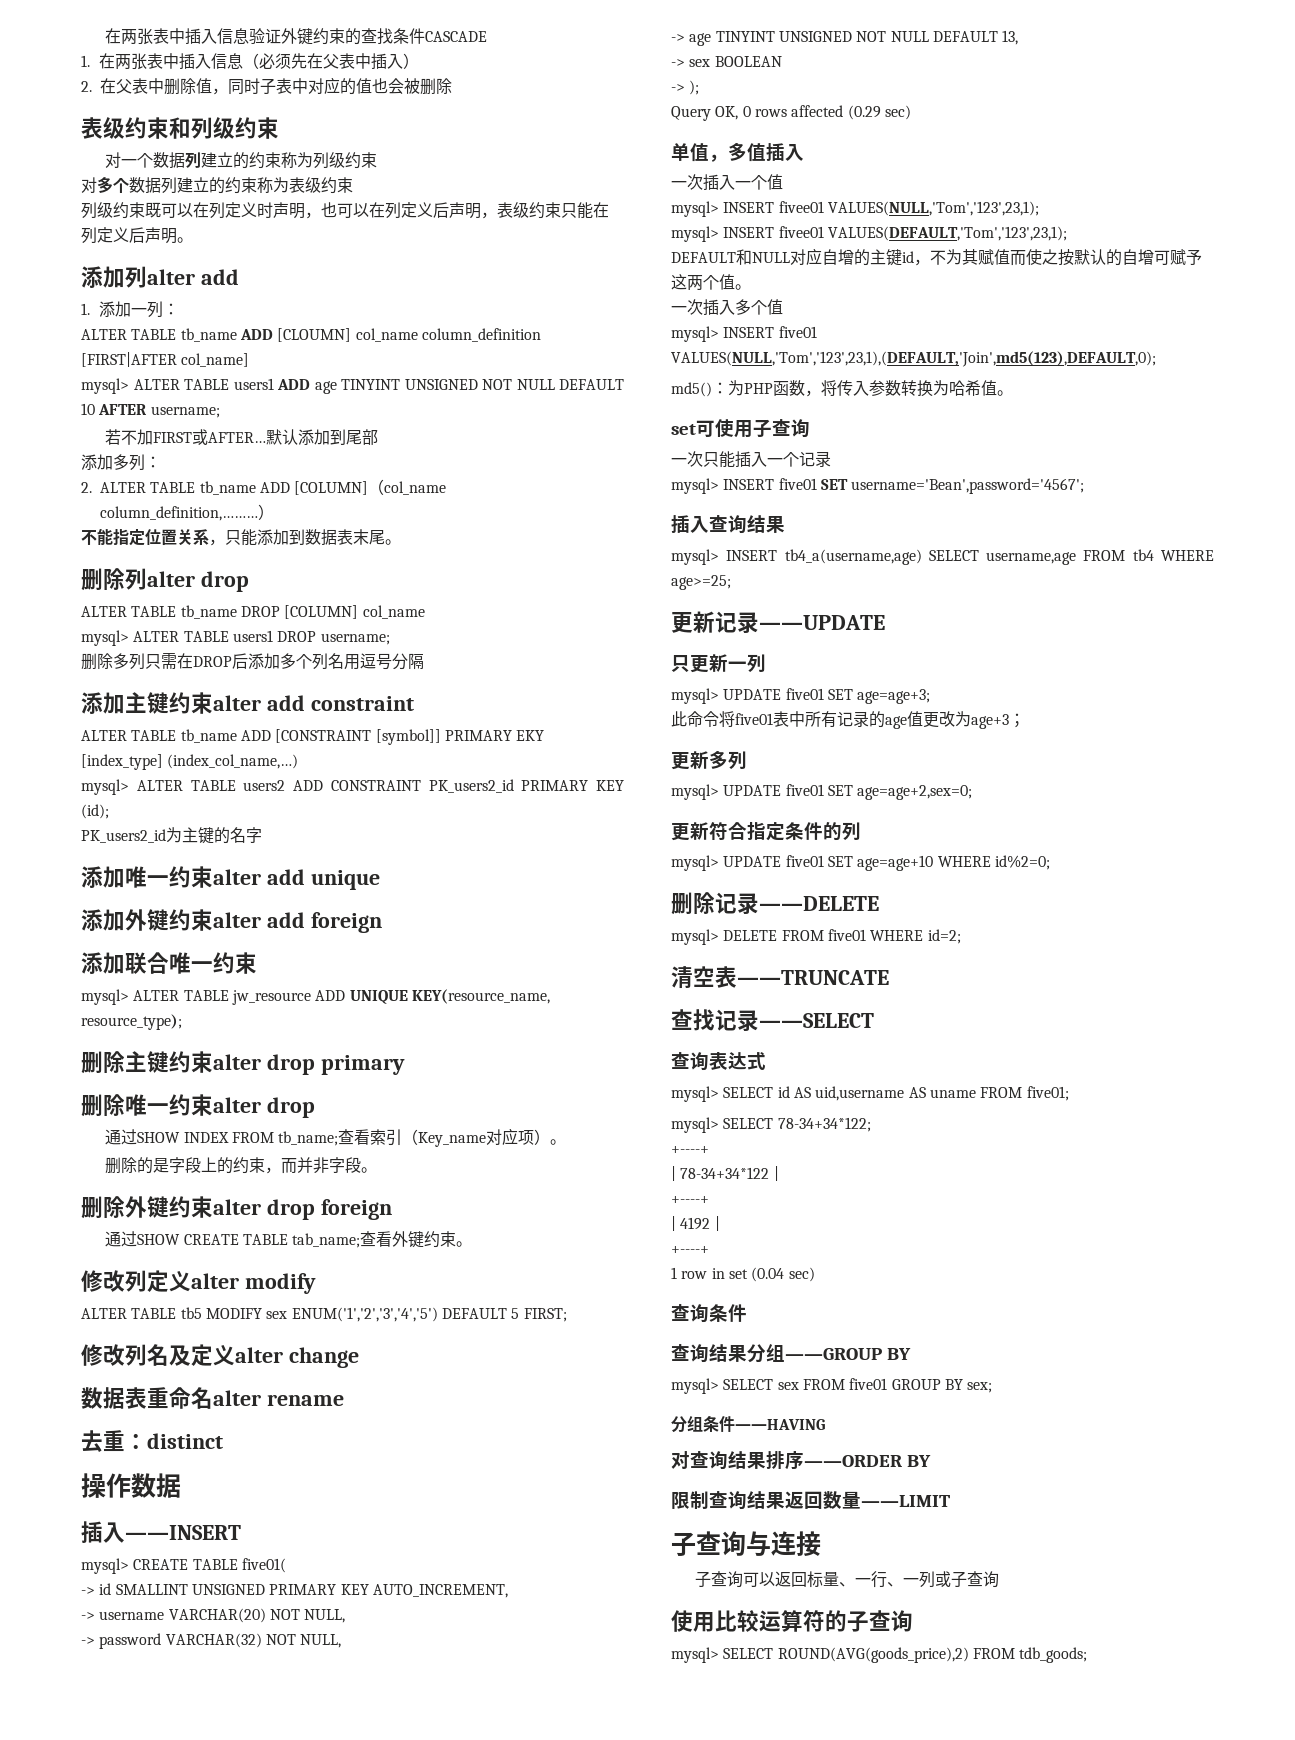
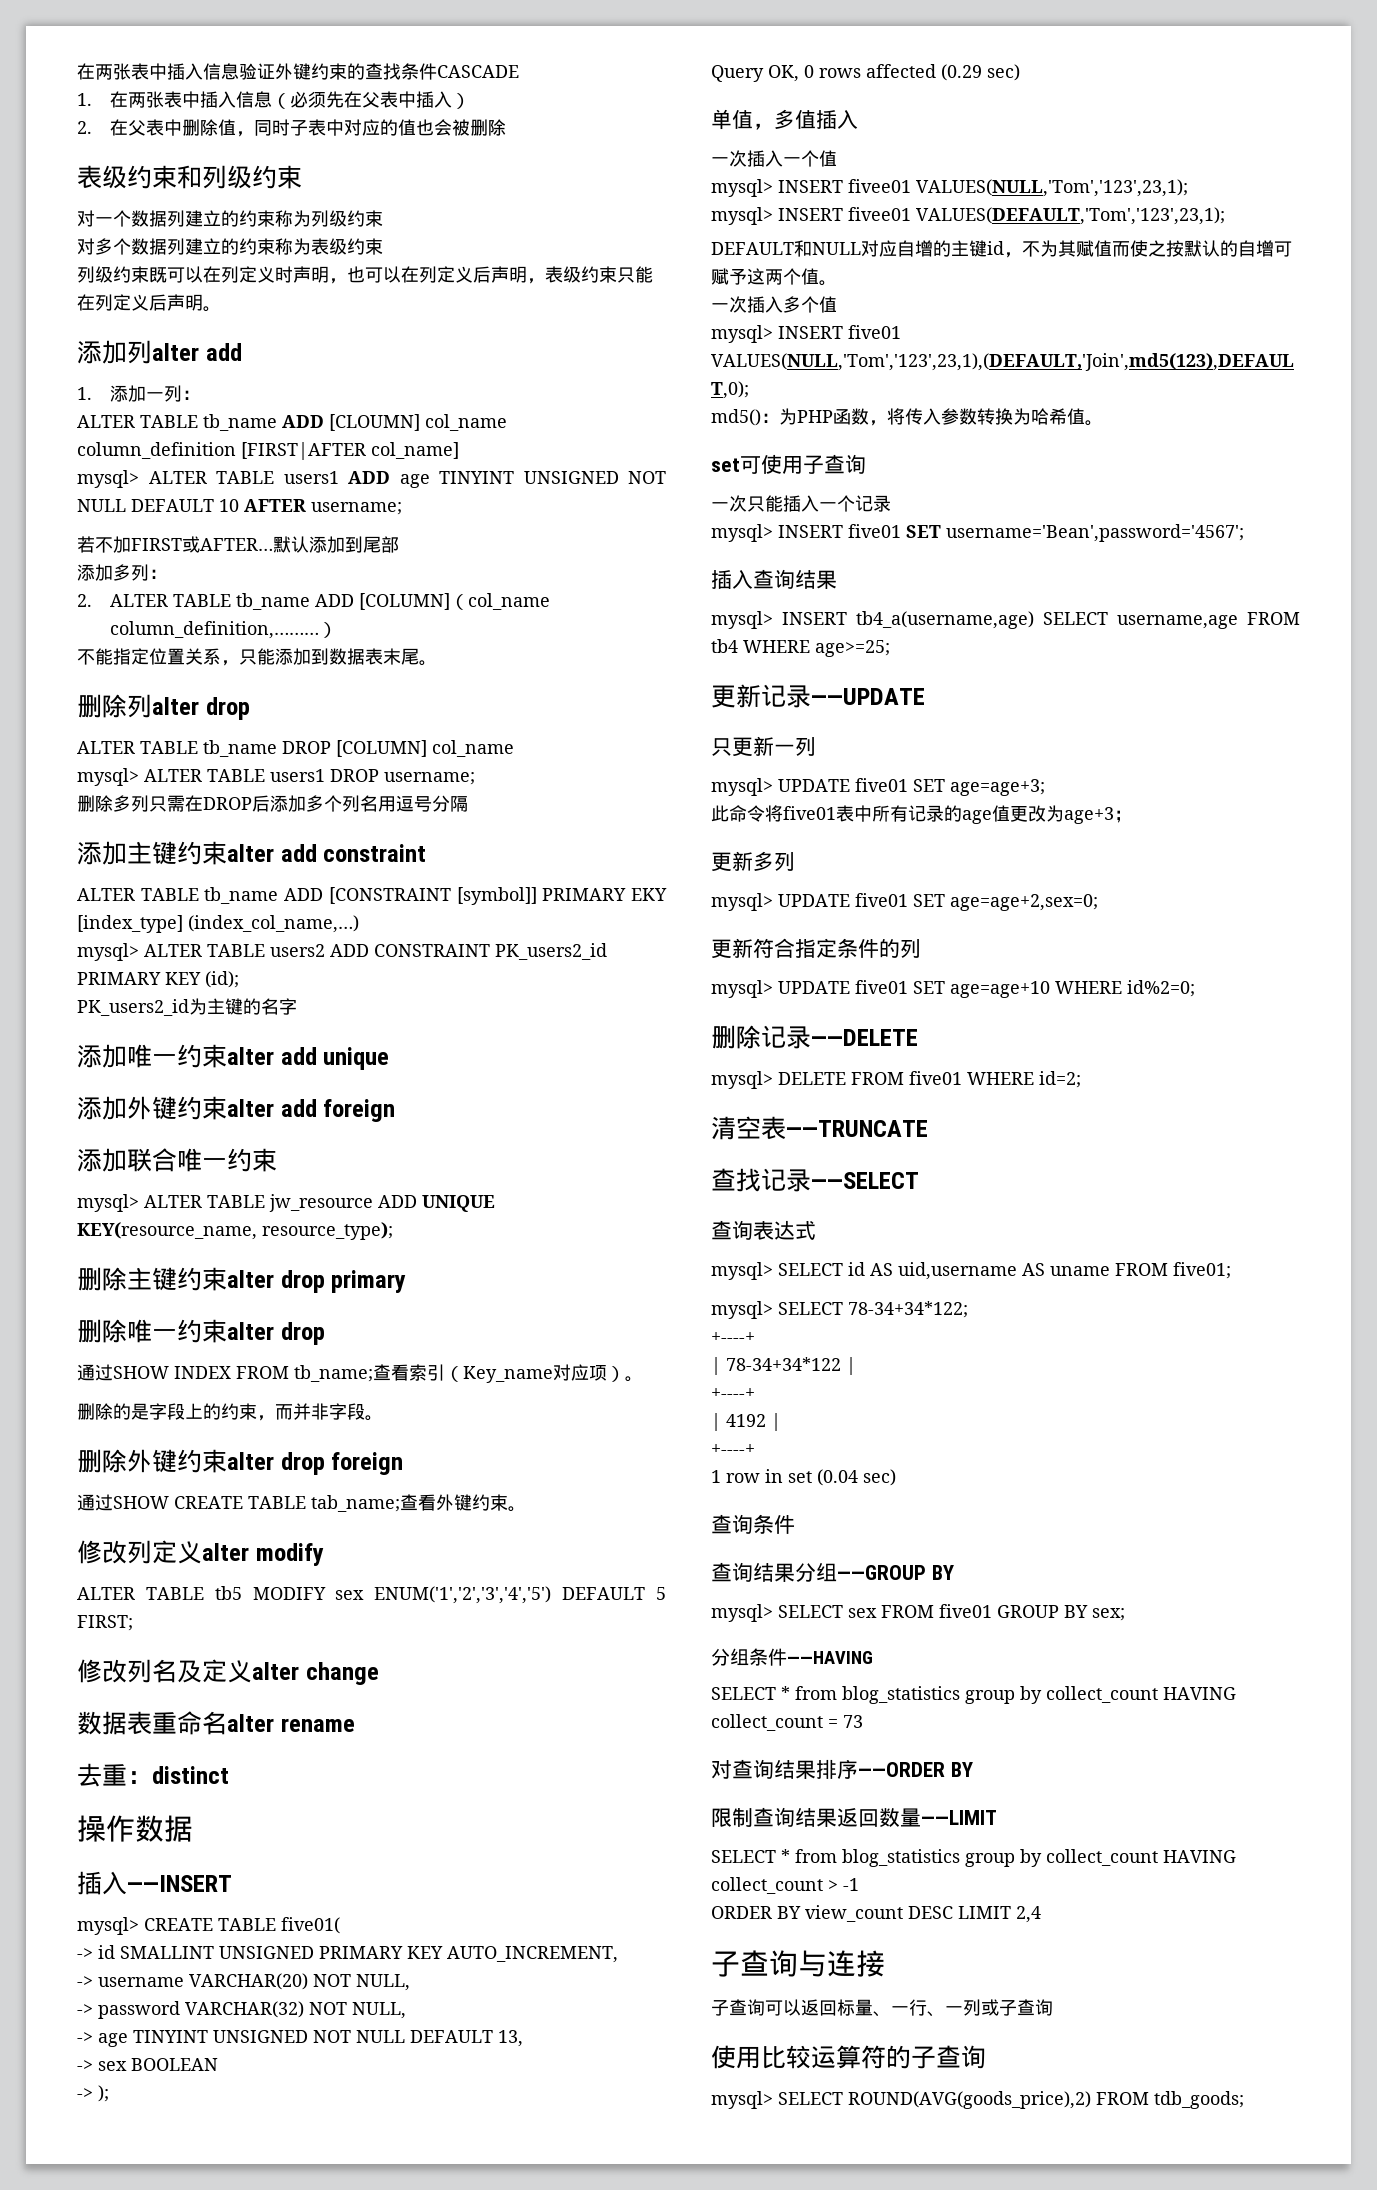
(825, 1424) none -> [711,1686,1236,1704] [711,1714,863,1731] // SELECT * from blog_statistics group by collect_count HAVING collect_count = 73
(950, 1501) none -> [711,1849,1236,1867] [711,1877,859,1894] [711,1905,1041,1923] // SELECT * from blog_statistics group by collect_count HAVING collect_count > -1 // ORDER BY view_count DESC LIMIT 2,4

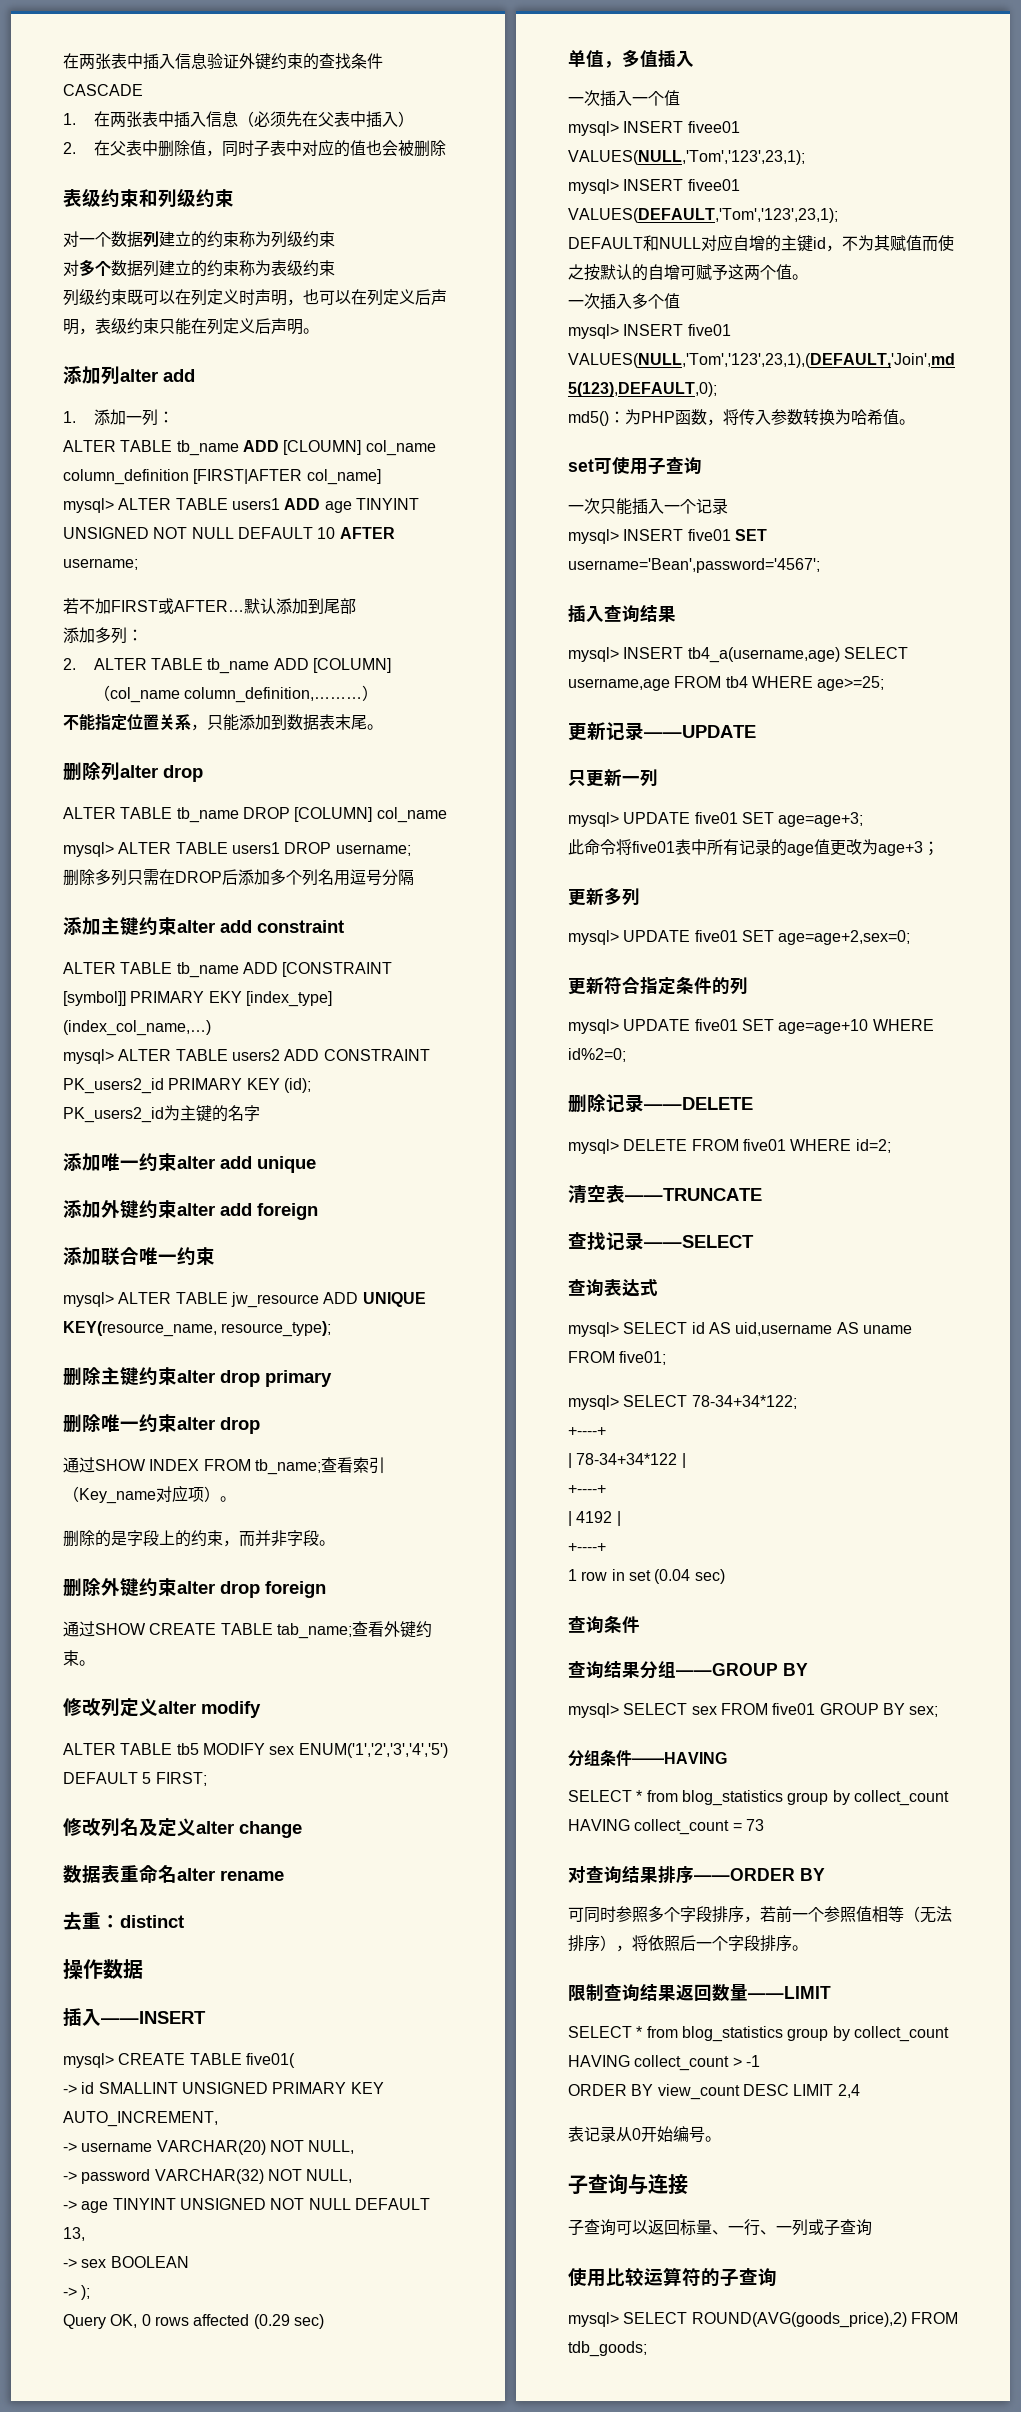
(973, 1769) none -> [568,1906,952,1923] [568,1935,808,1952] // 可同时参照多个字段排序，若前一个参照值相等（无法排序），将依照后一个字段排序。
(1041, 1914) none -> [568,2126,721,2143] // 表记录从0开始编号。

